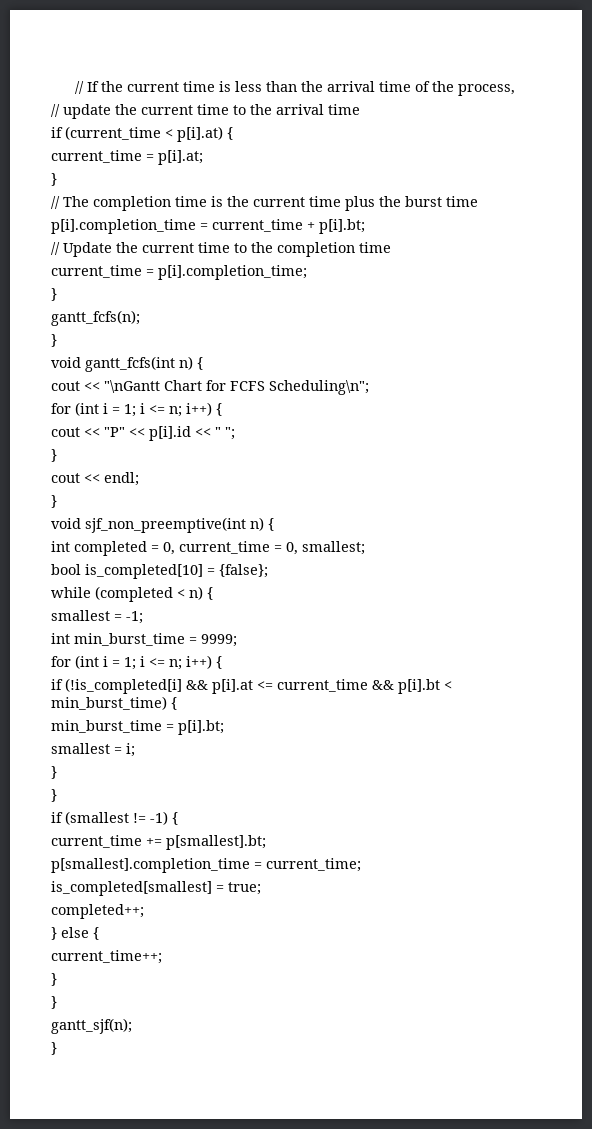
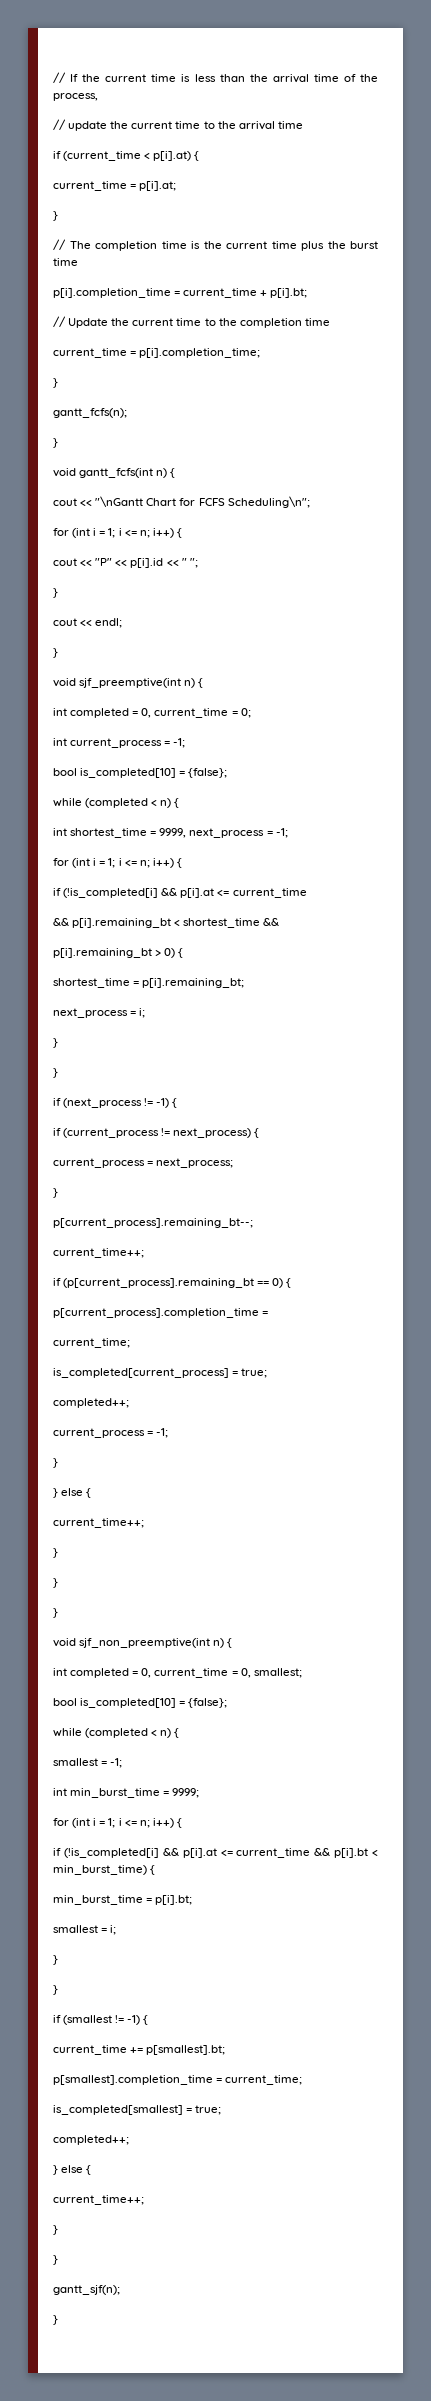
(57, 501) none -> [53,678,204,688] [53,708,251,718] [53,738,186,748] [53,768,228,778] [53,798,180,808] [53,828,288,838] [53,858,182,868] [53,888,307,898] [53,918,280,928] [53,948,184,958] [53,978,245,988] [53,1008,146,1018] [53,1038,58,1048] [53,1068,58,1078] [53,1098,178,1108] [53,1128,260,1138] [53,1158,234,1168] [53,1188,58,1198] [53,1218,253,1228] [53,1248,144,1258] [53,1278,292,1288] [53,1308,269,1318] [53,1338,130,1348] [53,1368,268,1378] [53,1398,129,1408] [53,1428,169,1438] [53,1458,58,1468] [53,1488,92,1498] [53,1518,144,1528] [53,1548,58,1558] [53,1578,58,1588] [53,1608,58,1618] // void sjf_preemptive(int n) { // int completed = 0, current_time = 0; // int current_process = -1; // bool is_completed[10] = {false}; // while (completed < n) { // int shortest_time = 9999, next_process = -1; // for (int i = 1; i <= n; i++) { // if (!is_completed[i] && p[i].at <= current_time // && p[i].remaining_bt < shortest_time && // p[i].remaining_bt > 0) { // shortest_time = p[i].remaining_bt; // next_process = i; // } // } // if (next_process != -1) { // if (current_process != next_process) { // current_process = next_process; // } // p[current_process].remaining_bt--; // current_time++; // if (p[current_process].remaining_bt == 0) { // p[current_process].completion_time = // current_time; // is_completed[current_process] = true; // completed++; // current_process = -1; // } // } else { // current_time++; // } // } // }

